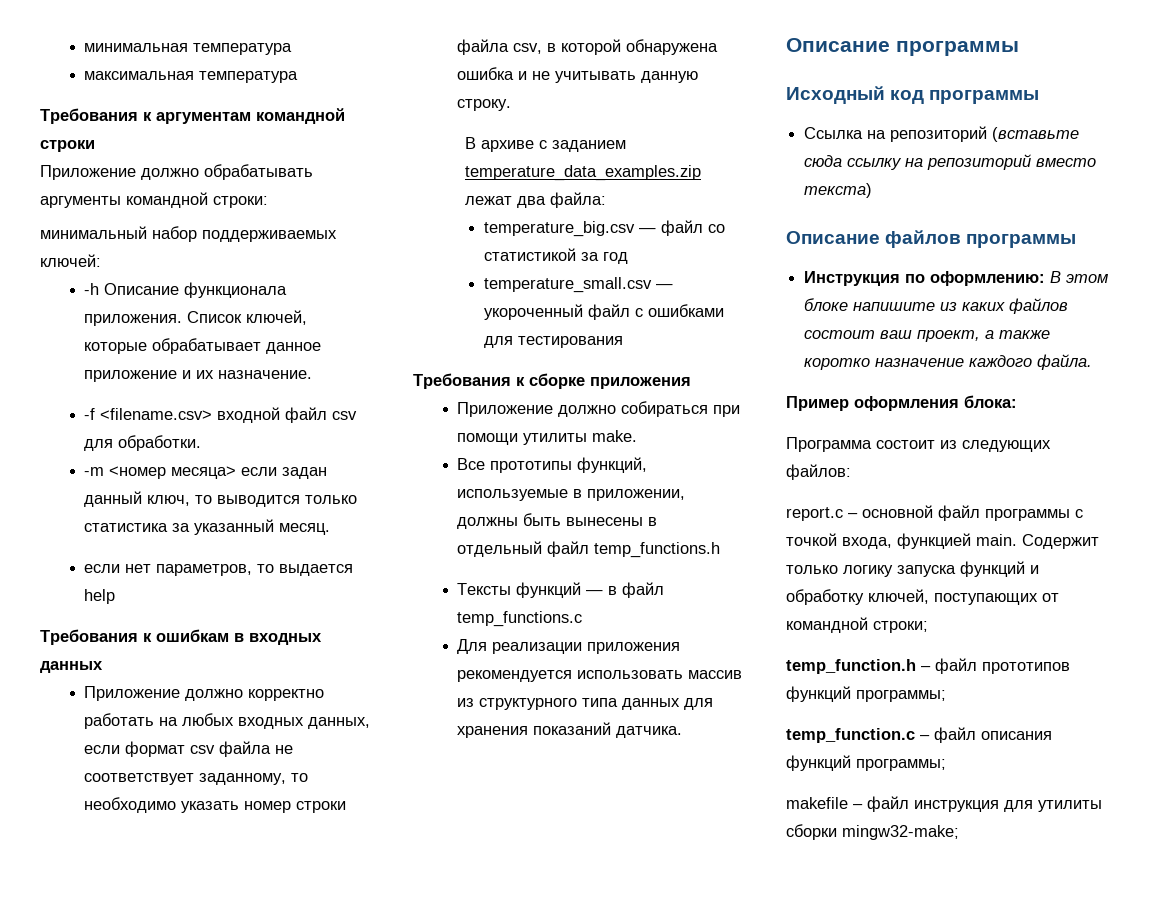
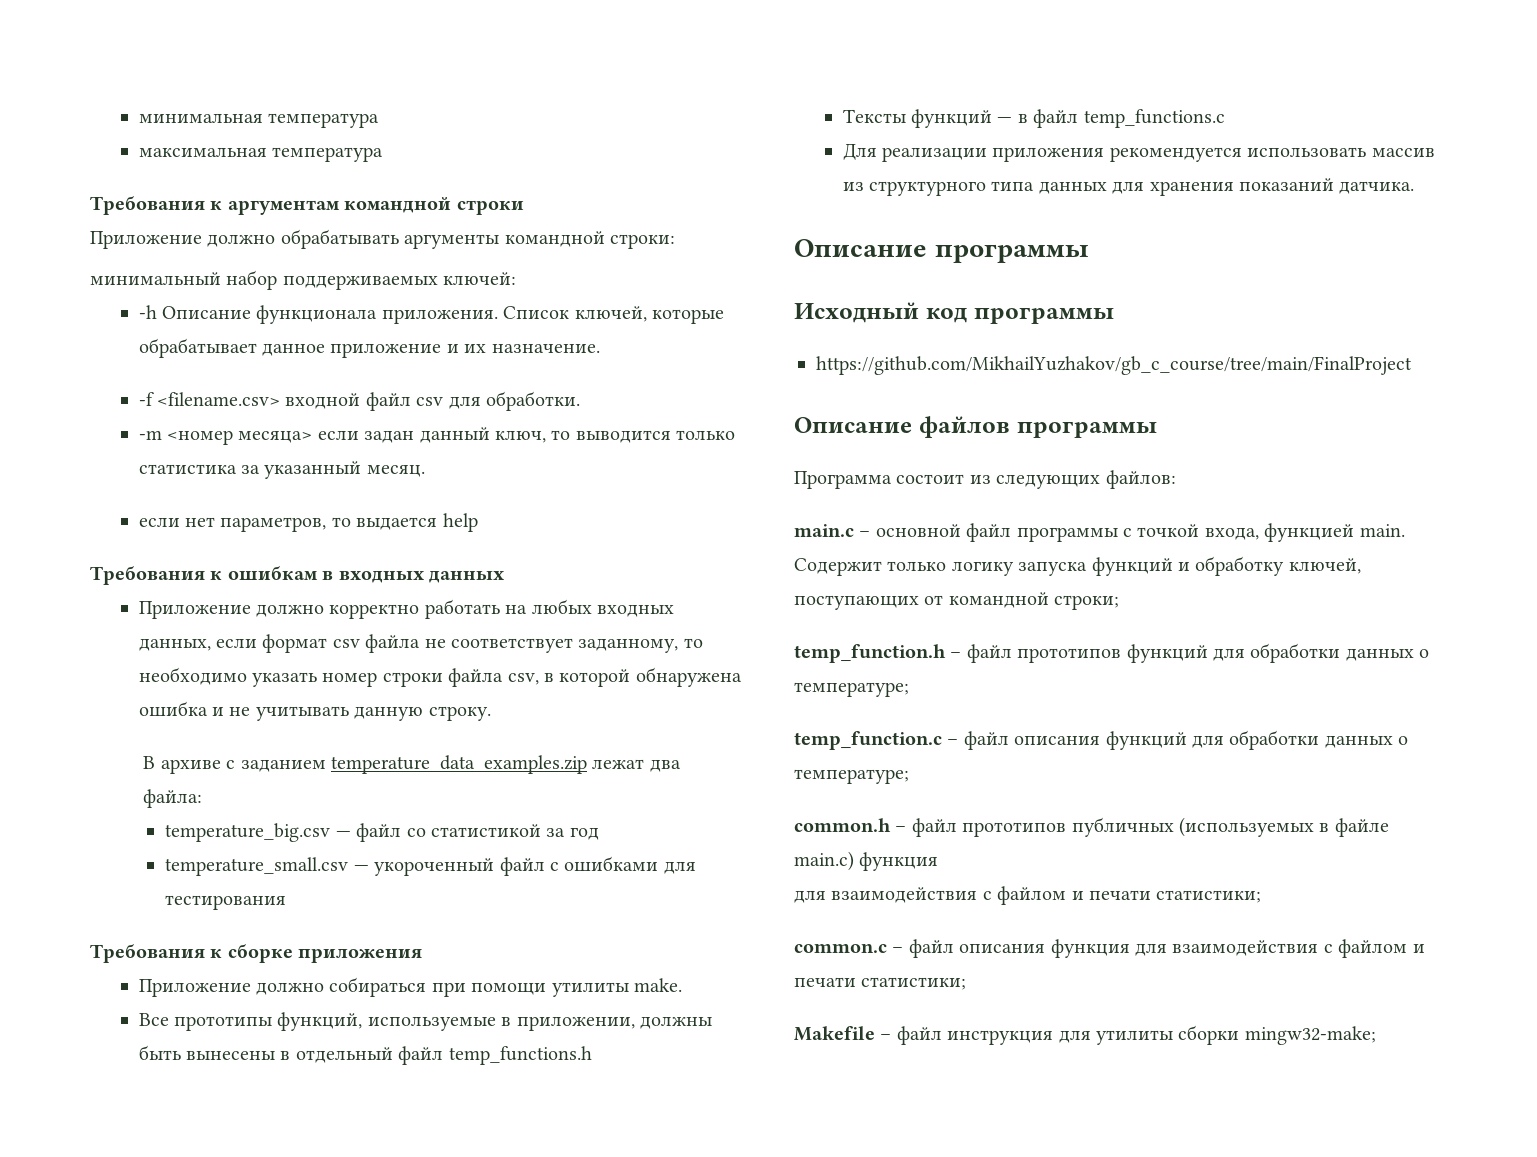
[804,126,1080,142] [804,154,1097,170] [804,183,873,198] [786,230,1077,248] [804,271,1109,286] [804,298,1069,314] [804,330,1051,342] [804,354,1093,370] [786,395,1017,411] Ссылка на репозиторий (вставьте сюда ссылку на репозиторий вместо текста) // Описание файлов программы // Инструкция по оформлению: В этом блоке напишите из каких файлов состоит ваш проект, а также коротко назначение каждого файла. // Пример оформления блока: -> [816,356,1412,375] [794,416,1157,438] https://github.com/MikhailYuzhakov/gb_c_course/tree/main/FinalProject // Описание файлов программы
[786,507,843,521] report.c -> [794,524,854,537] main.c
[856,690,946,702] программы; -> [1213,643,1430,663] [794,682,909,697] для обработки данных о температуре;
[856,759,946,771] [786,797,848,809] программы; // makefile -> [1192,730,1409,750] [794,769,909,784] [794,817,1389,837] [794,851,939,871] [794,886,1262,905] [794,939,1425,958] [794,977,967,990] [794,1026,875,1041] для обработки данных о температуре; // common.h – файл прототипов публичных (используемых в файле main.c) функция // для взаимодействия с файлом и печати статистики; // common.c – файл описания функция для взаимодействия с файлом и печати статистики; // Makefile

